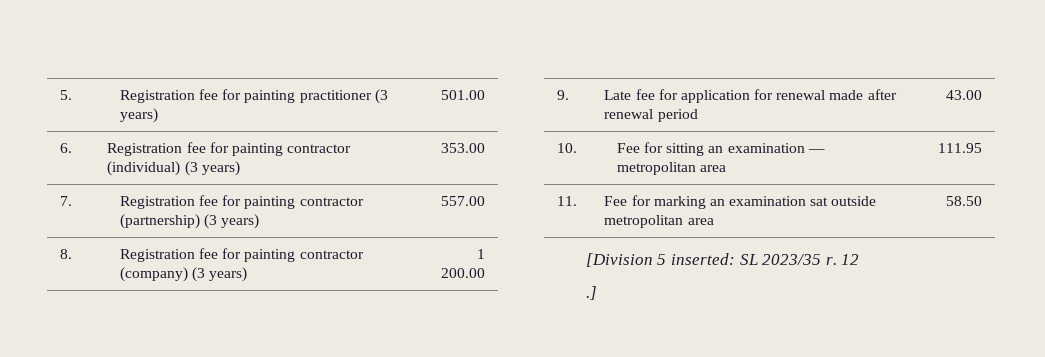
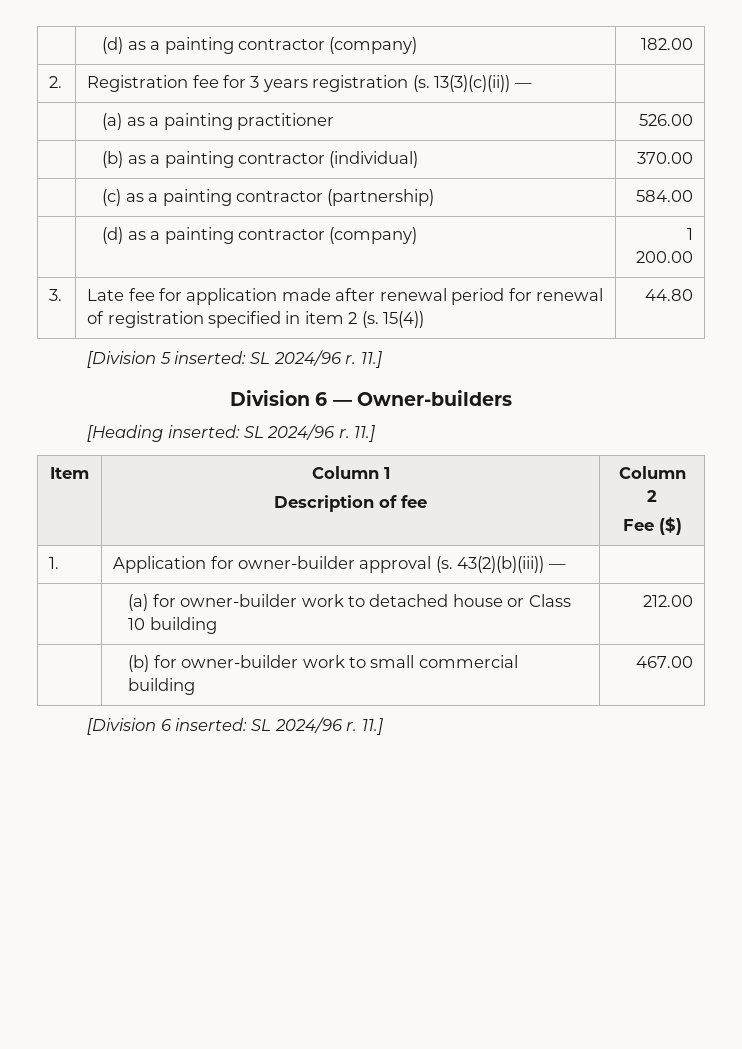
[60,90,73,100] [119,89,388,104] [119,108,158,123] [440,90,485,100] [60,143,73,153] [107,142,352,156] [107,161,240,176] [440,143,485,153] [60,196,73,206] [119,195,364,209] [119,214,260,229] [440,196,485,206] [60,249,73,259] [119,248,364,262] [119,267,248,282] 5. | Registration fee for painting practitioner (3 years) | 501.00 // 6. | Registration fee for painting contractor (individual) (3 years) | 353.00 // 7. | Registration fee for painting contractor (partnership) (3 years) | 557.00 // 8. | Registration fee for painting contractor (company) (3 years) -> [102,37,418,54] [640,38,693,50] [49,76,63,88] [87,75,532,92] [102,113,334,130] [638,114,693,126] [102,151,419,168] [636,152,693,164] [102,189,435,206] [635,190,693,202] [102,227,418,244] | (d) as a painting contractor (company) | 182.00 // 2. | Registration fee for 3 years registration (s. 13(3)(c)(ii)) — | // | (a) as a painting practitioner | 526.00 // | (b) as a painting contractor (individual) | 370.00 // | (c) as a painting contractor (partnership) | 584.00 // | (d) as a painting contractor (company)
[557,90,570,100] 9. -> [49,289,63,301] 3.
[754,89,826,100] for renewal -> (278, 296) none
[945,90,982,100] [557,143,578,153] [616,142,825,156] [616,162,727,175] [937,143,982,153] [557,196,578,206] [604,195,877,209] [604,215,714,228] [945,196,982,206] [585,253,860,267] [585,286,597,300] | 43.00 // 10. | Fee for sitting an examination — metropolitan area | 111.95 // 11. | Fee for marking an examination sat outside metropolitan area | 58.50 // [Division 5 inserted: SL 2023/35 r. 12 // .] -> [508,288,604,301] [87,311,425,328] [644,289,693,301] [87,350,382,368] [230,390,512,406] [87,424,376,442] [50,467,89,479] [311,466,390,479] [274,495,427,512] [618,466,686,479] [647,490,657,502] [622,517,682,535] [49,557,60,569] [113,556,566,573] [128,594,571,611] [128,617,217,634] [642,595,693,607] [128,655,518,672] [128,678,196,695] [635,656,693,668] [87,717,383,735] for renewal of registration specified in item 2 (s. 15(4)) | 44.80 // [Division 5 inserted: SL 2024/96 r. 11.] // Division 6 — Owner-builders // [Heading inserted: SL 2024/96 r. 11.] // Item | Column 1 // Description of fee | Column 2 // Fee ($) // 1. | Application for owner-builder approval (s. 43(2)(b)(iii)) — | // | (a) for owner-builder work to detached house or Class 10 building | 212.00 // | (b) for owner-builder work to small commercial building | 467.00 // [Division 6 inserted: SL 2024/96 r. 11.]

